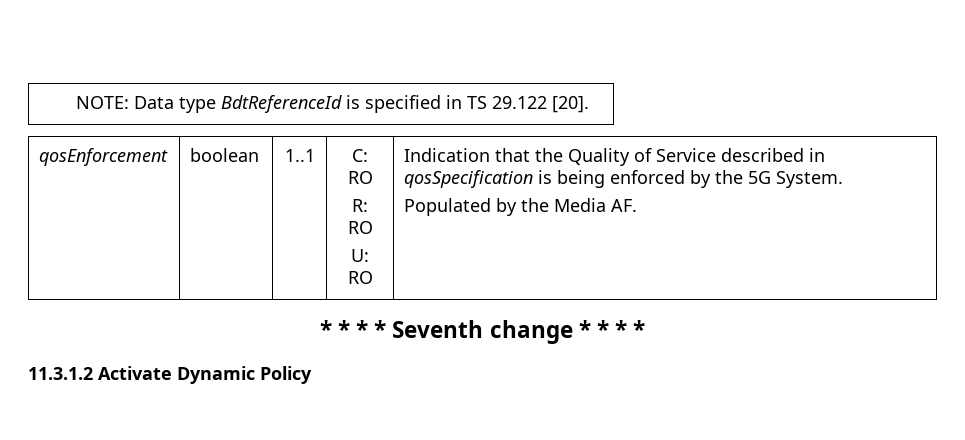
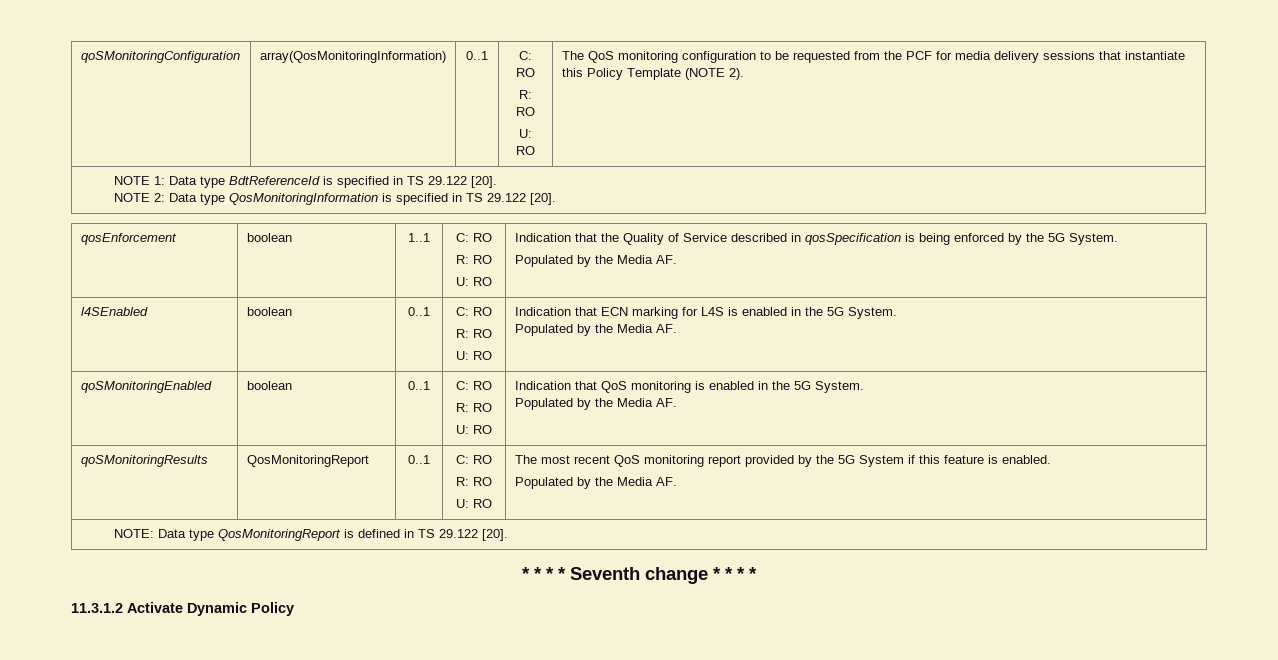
[76,96,130,109] NOTE: -> [80,51,240,63] [259,51,446,63] [466,51,488,60] [519,51,532,60] [516,68,535,77] [519,90,532,99] [516,107,535,116] [519,129,532,138] [516,146,535,155] [561,51,1185,63] [561,68,744,80] [113,176,165,185] qoSMonitoringConfiguration | array(QosMonitoringInformation) | 0..1 | C: RO // R: RO // U: RO | The QoS monitoring configuration to be requested from the PCF for media delivery sessions that instantiate this Policy Template (NOTE 2). // NOTE 1:
(590, 104) none -> [113,193,556,205] // NOTE 2: Data type QosMonitoringInformation is specified in TS 29.122 [20].
(638, 205) none -> [80,307,148,316] [246,307,292,316] [408,307,430,316] [456,307,492,316] [456,329,492,338] [456,351,492,360] [514,307,897,319] [514,324,677,336] [80,381,212,393] [246,381,292,390] [408,381,430,390] [456,381,492,390] [456,403,492,412] [456,425,492,434] [514,381,864,393] [514,398,677,410] [80,455,208,467] [246,455,369,467] [408,455,430,464] [456,455,492,464] [456,477,492,486] [456,499,492,508] [514,455,1051,467] [514,477,677,489] [113,529,508,541] // l4SEnabled | boolean | 0..1 | C: RO // R: RO // U: RO | Indication that ECN marking for L4S is enabled in the 5G System. // Populated by the Media AF. // qoSMonitoringEnabled | boolean | 0..1 | C: RO // R: RO // U: RO | Indication that QoS monitoring is enabled in the 5G System. // Populated by the Media AF. // qoSMonitoringResults | QosMonitoringReport | 0..1 | C: RO // R: RO // U: RO | The most recent QoS monitoring report provided by the 5G System if this feature is enabled. // Populated by the Media AF. // NOTE: Data type QosMonitoringReport is defined in TS 29.122 [20].

